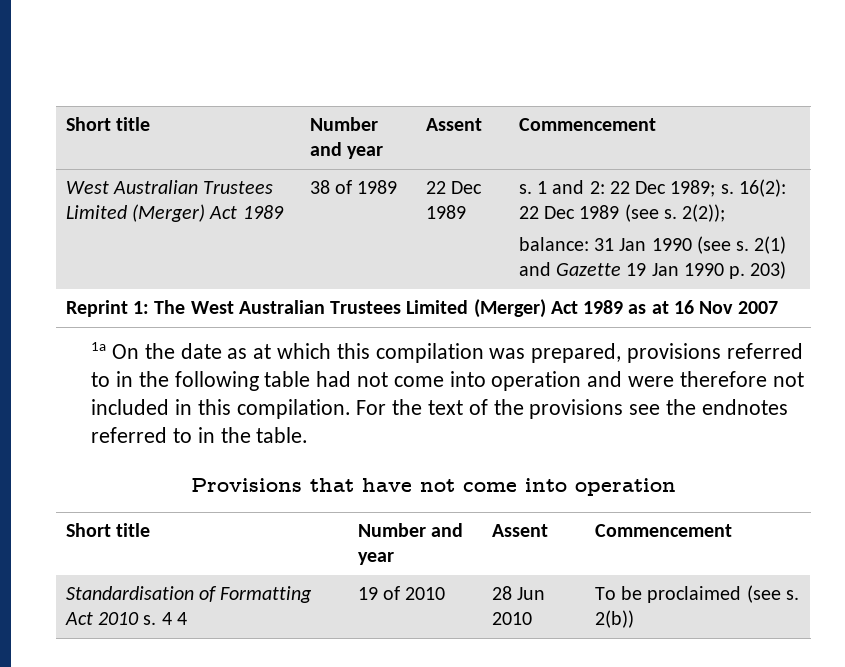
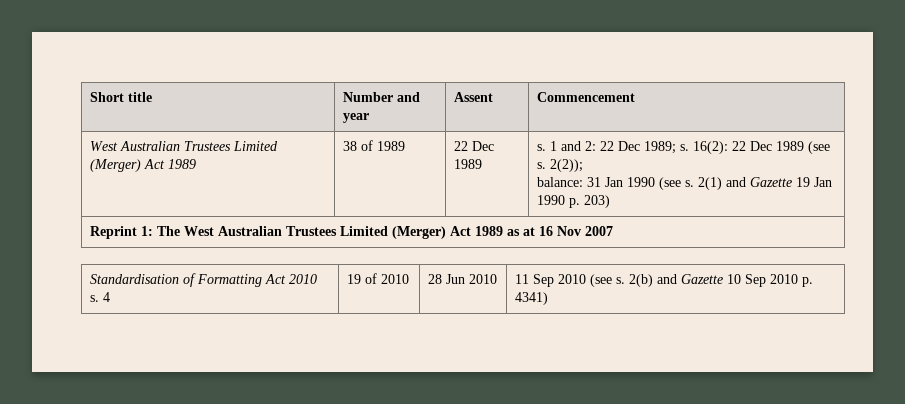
[91,342,803,363] [91,371,804,391] [91,399,788,419] [91,427,309,443] [191,478,676,496] [65,523,151,537] [357,523,464,537] [357,552,394,565] [491,524,548,537] [594,524,732,537] // 1a On the date as at which this compilation was prepared, provisions referred to in the following table had not come into operation and were therefore not included in this compilation. For the text of the provisions see the endnotes referred to in the table. // Provisions that have not come into operation // Short title | Number and year | Assent | Commencement -> (614, 231) none
[176,612,187,625] 4 -> (111, 297) none
[594,585,799,603] [594,610,634,628] To be proclaimed (see s. 2(b)) -> [515,274,814,287] [515,292,549,305] 11 Sep 2010 (see s. 2(b) and Gazette 10 Sep 2010 p. 4341)

